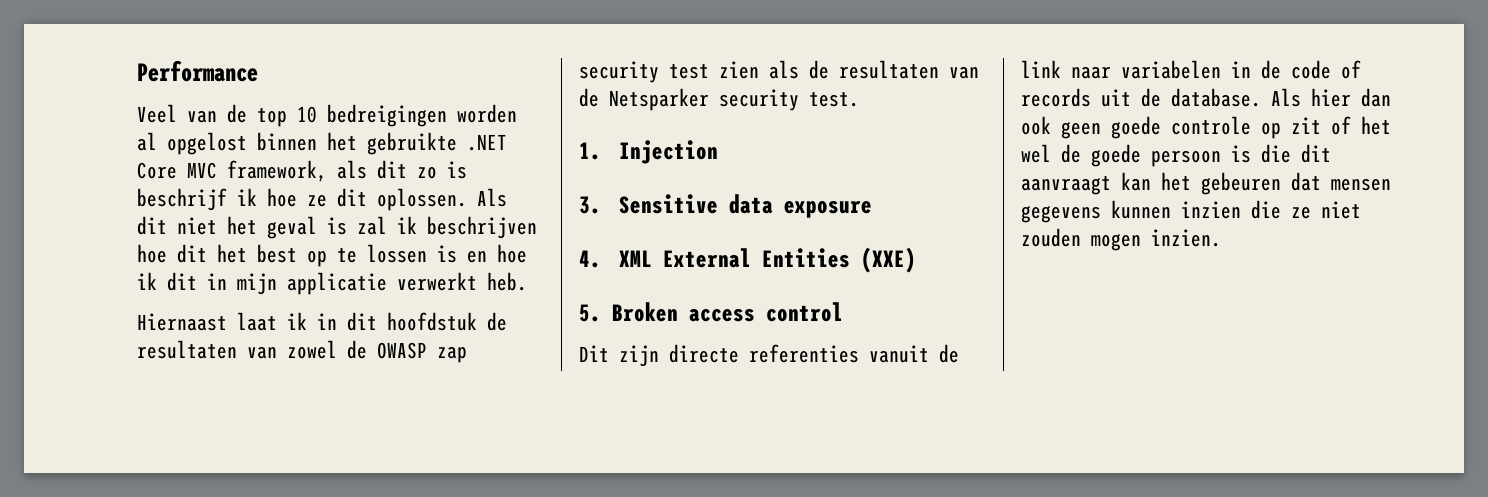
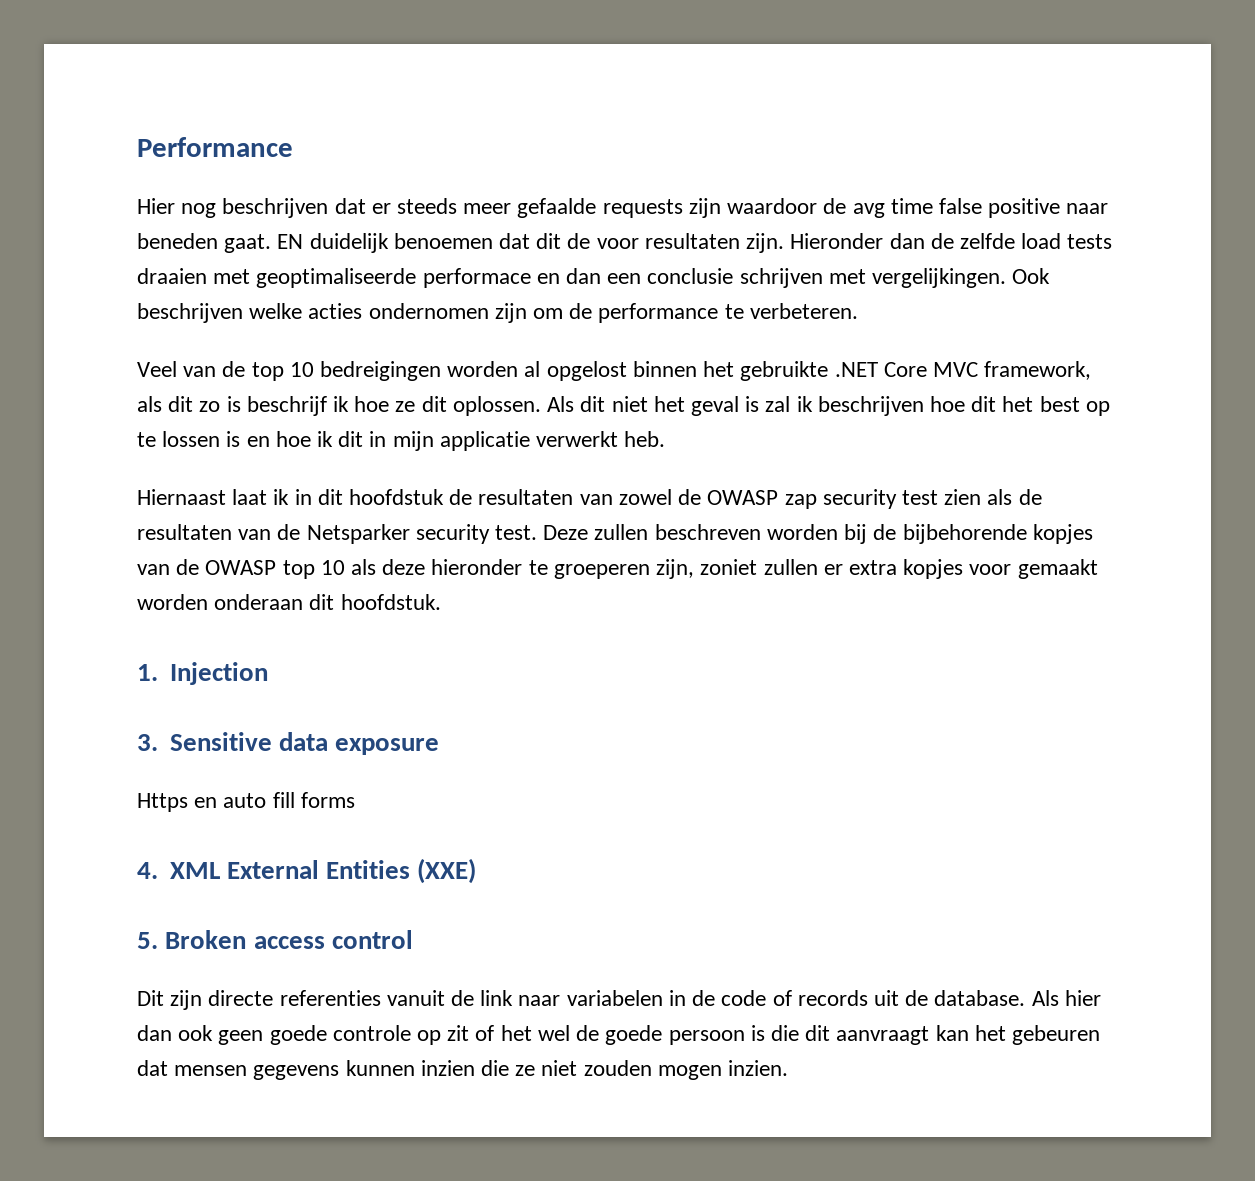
(258, 71) none -> [137,198,1109,218] [137,233,1113,253] [137,268,1051,288] [137,303,858,323] // Hier nog beschrijven dat er steeds meer gefaalde requests zijn waardoor de avg time false positive naar beneden gaat. EN duidelijk benoemen dat dit de voor resultaten zijn. Hieronder dan de zelfde load tests draaien met geoptimaliseerde performace en dan een conclusie schrijven met vergelijkingen. Ook beschrijven welke acties ondernomen zijn om de performance te verbeteren.
(859, 99) none -> [543,524,1093,544] [137,559,1098,579] [137,594,441,610] Deze zullen beschreven worden bij de bijbehorende kopjes van de OWASP top 10 als deze hieronder te groeperen zijn, zoniet zullen er extra kopjes voor gemaakt worden onderaan dit hoofdstuk.
(872, 209) none -> [137,792,355,812] // Https en auto fill forms

